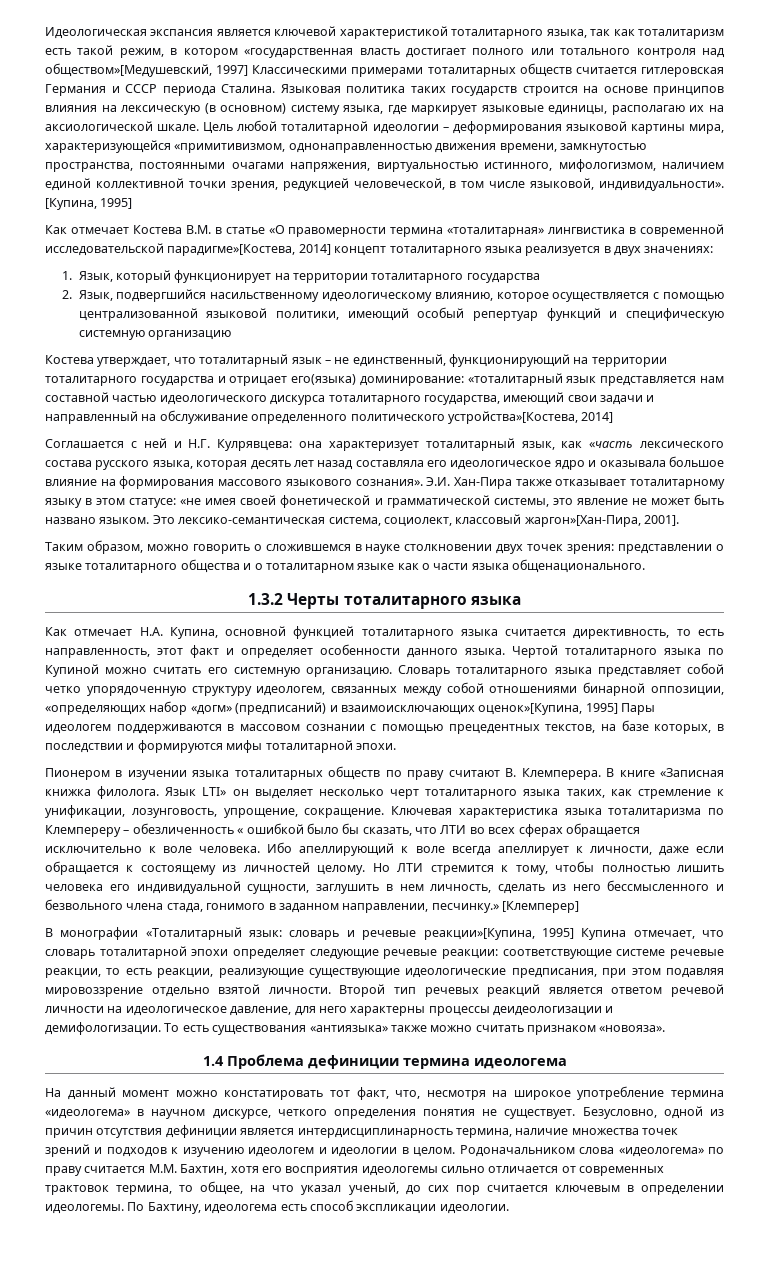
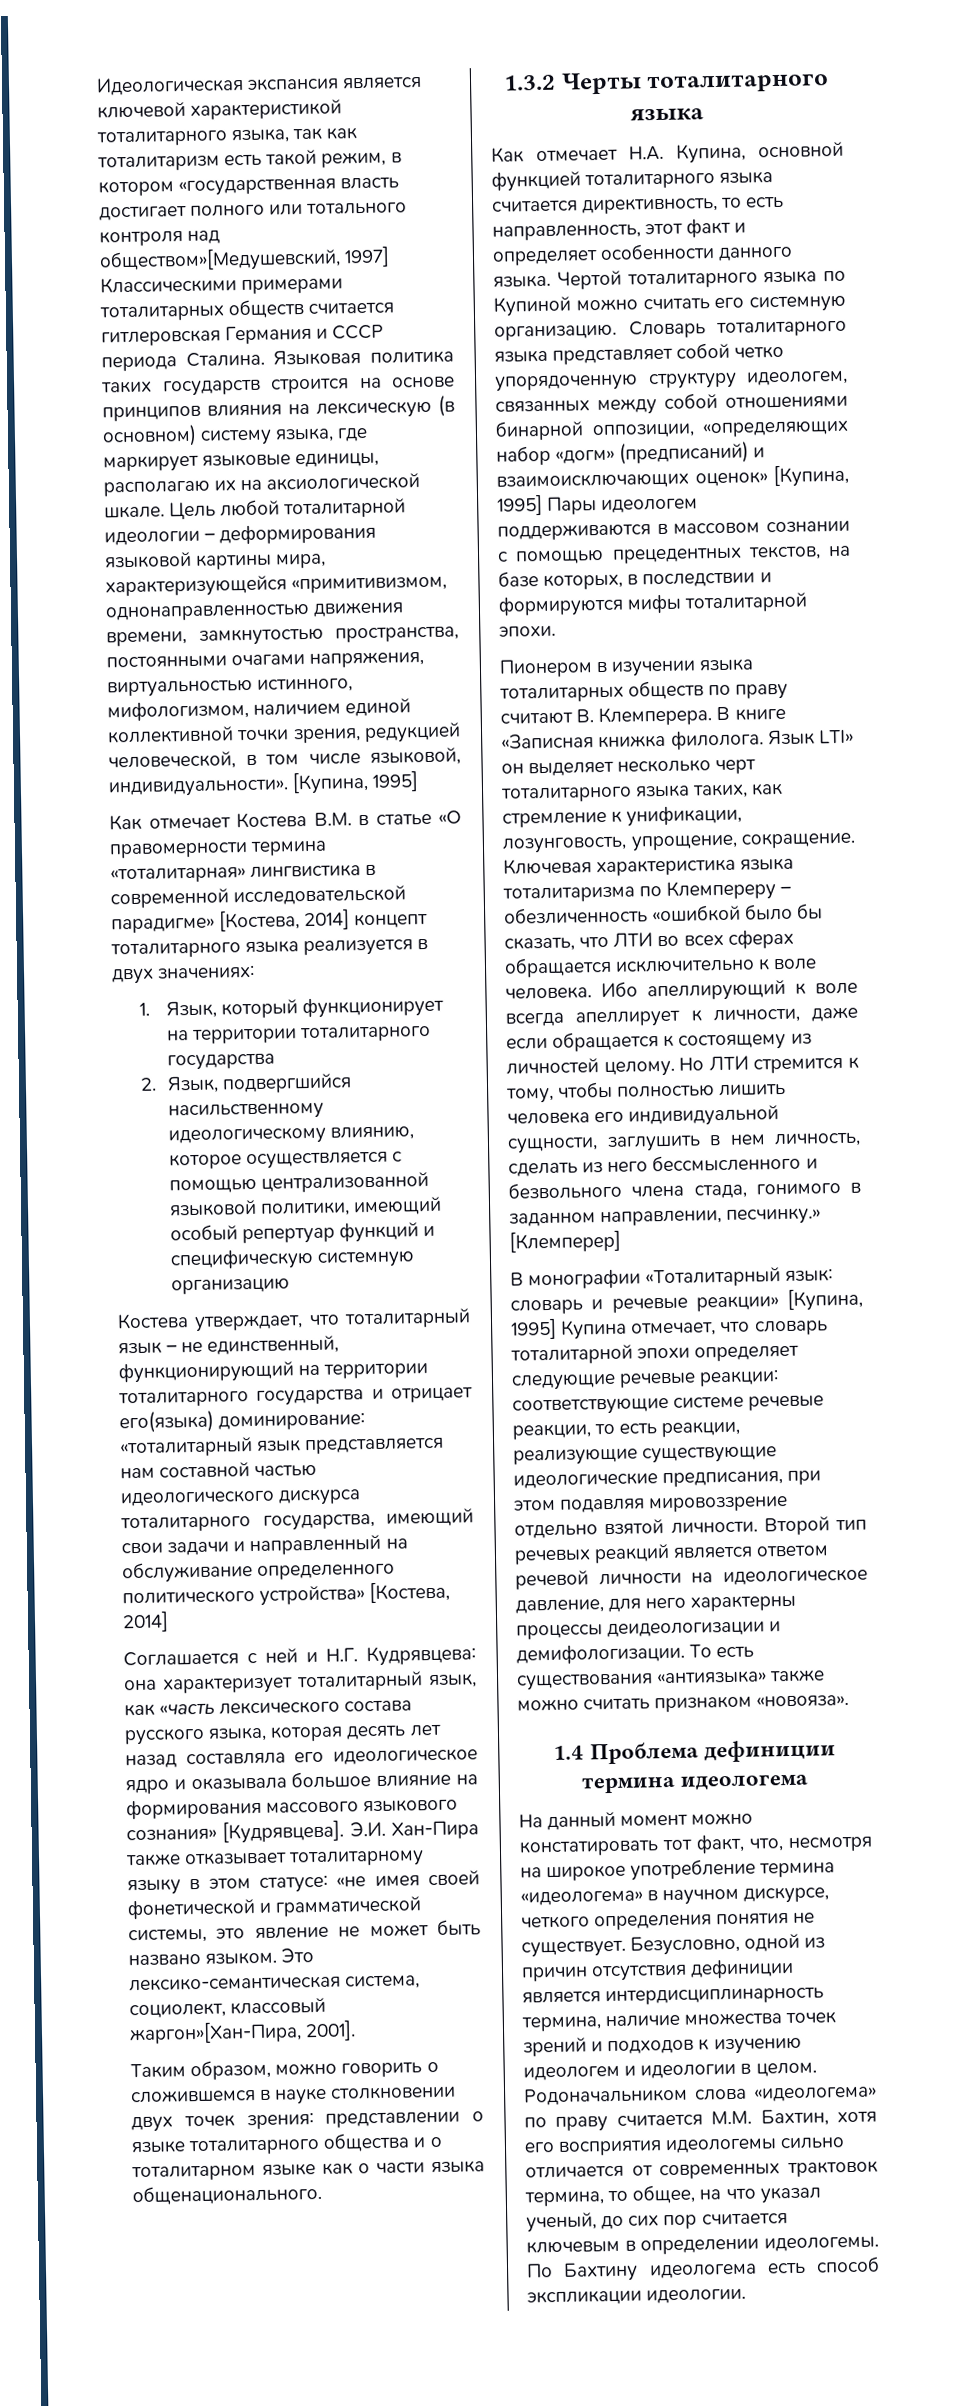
[167,244,296,256] парадигме»[Костева, -> [111,910,301,934] парадигме» [Костева,
[447,411,578,424] устройства»[Костева, -> [259,1581,451,1606] устройства» [Костева,
[217,439,293,451] Кулрявцева: -> [366,1645,476,1667] Кудрявцева:
[355,479,423,486] сознания». -> [126,1820,345,1844] сознания» [Кудрявцева].
[478,703,583,715] оценок»[Купина, -> [694,464,849,488] оценок» [Купина,
[237,823,304,834] « ошибкой -> [651,904,742,923] «ошибкой
[423,928,535,940] реакции»[Купина, -> [695,1288,863,1312] реакции» [Купина,
[147,1202,201,1214] Бахтину, -> [563,2261,639,2282] Бахтину

